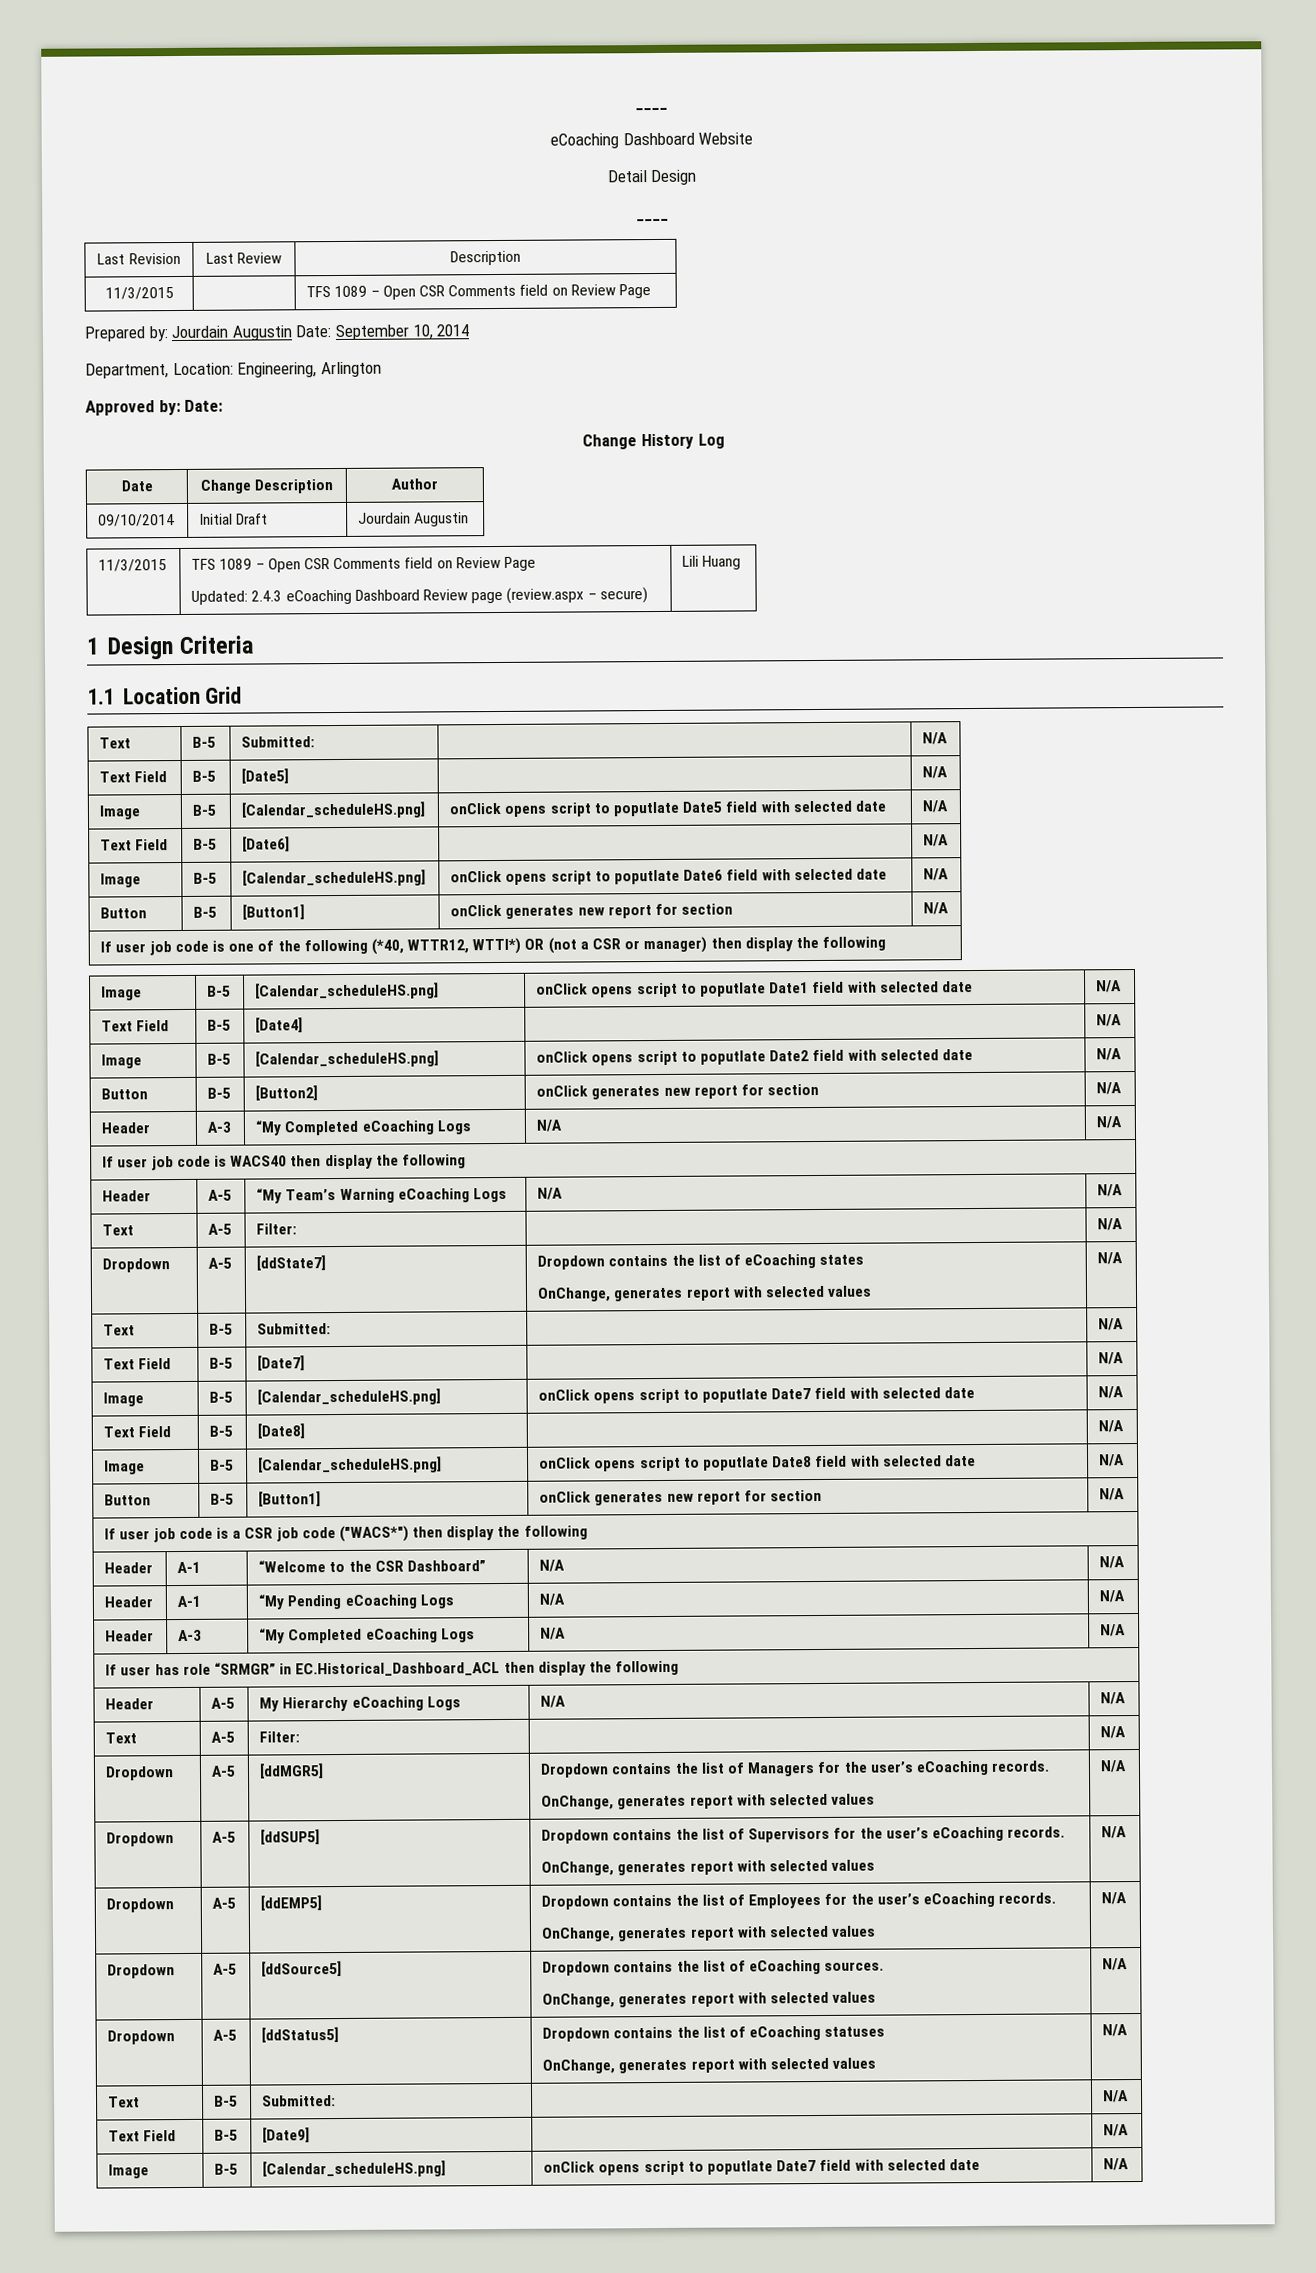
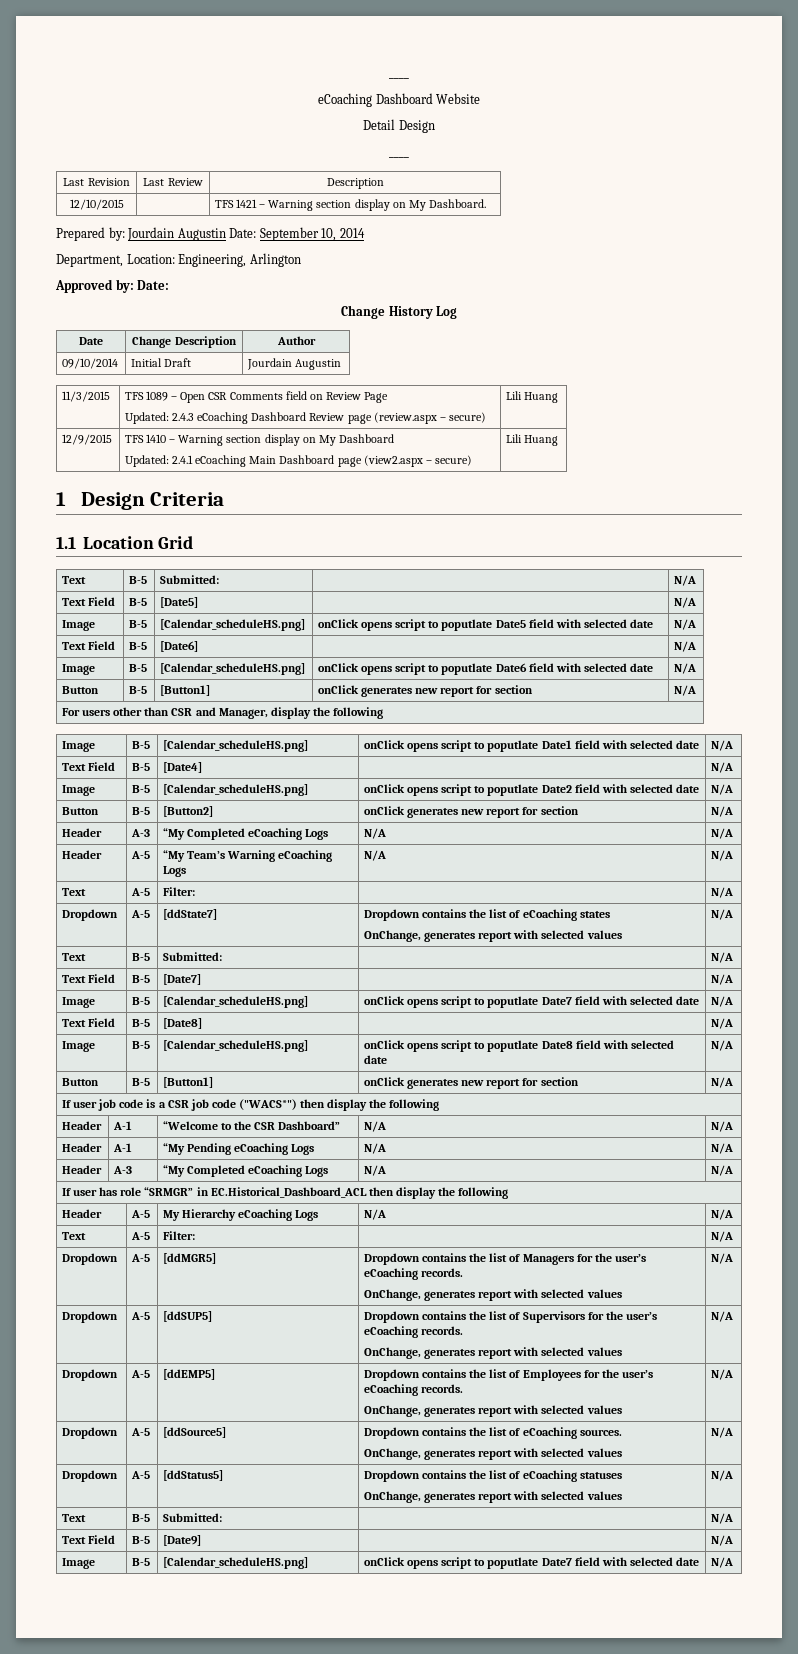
[104,287,174,300] [306,284,651,300] 11/3/2015 | | TFS 1089 – Open CSR Comments field on Review Page -> [69,199,124,210] [215,199,486,211] 12/10/2015 | | TFS 1421 – Warning section display on My Dashboard.
(742, 562) none -> [62,434,113,445] [125,434,394,446] [125,455,472,467] [506,434,559,446] // 12/9/2015 | TFS 1410 – Warning section display on My Dashboard // Updated: 2.4.1 eCoaching Main Dashboard page (view2.aspx – secure) | Lili Huang
[100,936,742,956] If user job code is one of the following (*40, WTTR12, WTTI*) OR (not a CSR or manager) then -> [62,707,268,719] For users other than CSR and Manager,
[102,1154,466,1171] // If user job code is WACS40 then display the following -> (734, 833) none

